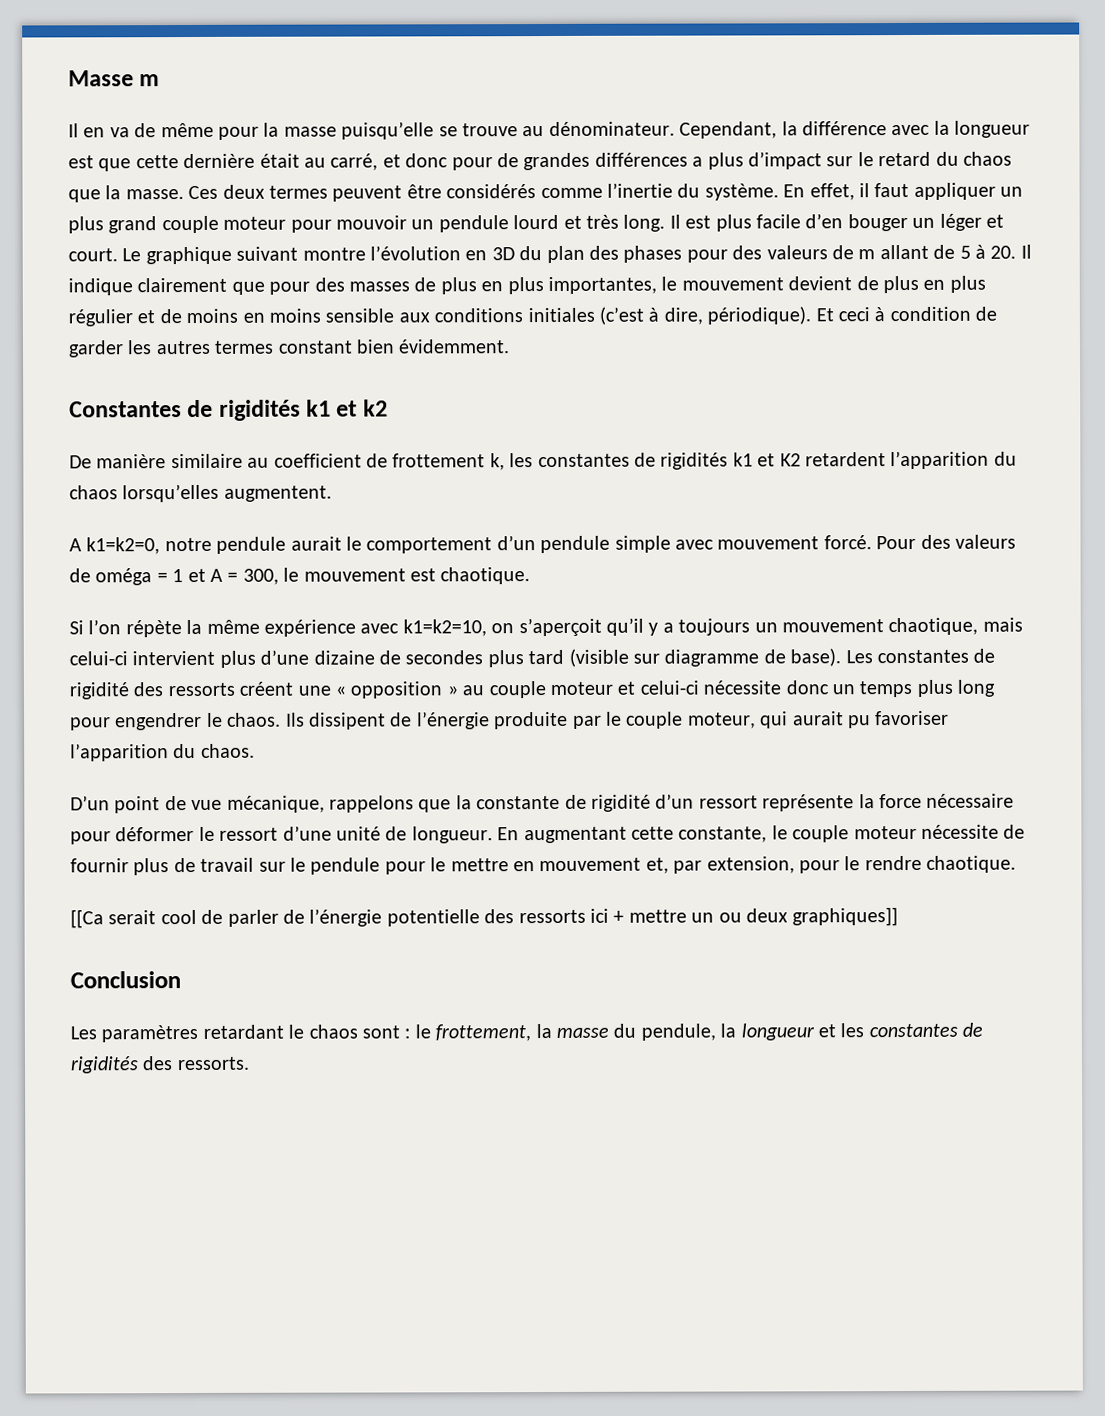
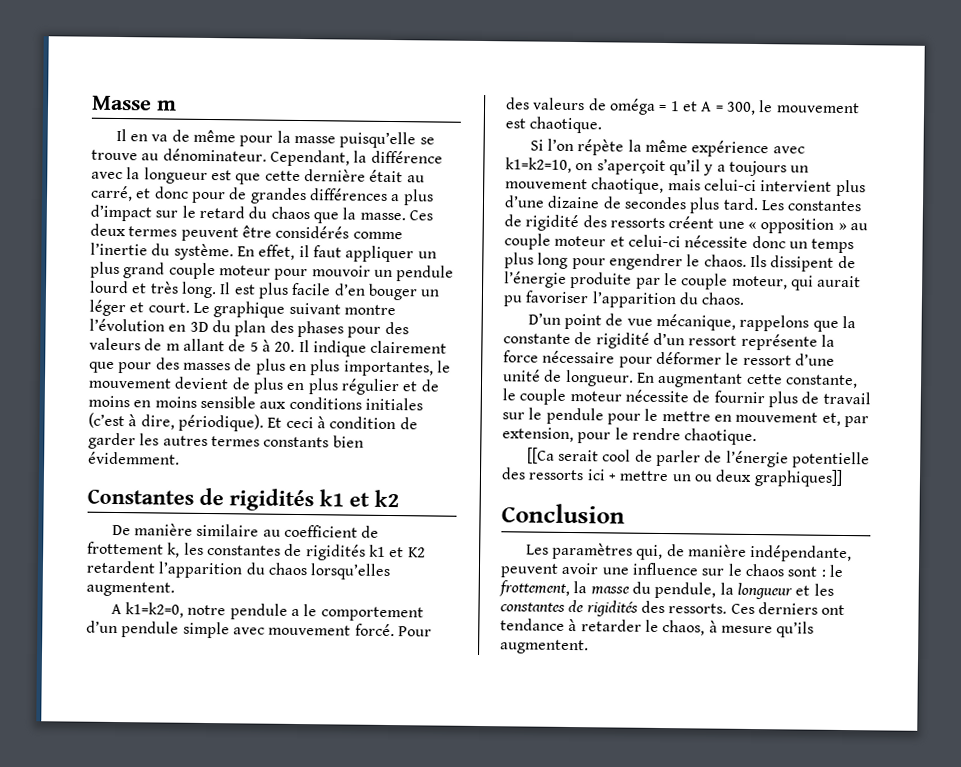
[277,340,353,354] constant -> [263,436,330,448] constants
[290,536,342,551] aurait -> [291,608,301,617] a
[528,648,842,667] tard (visible sur diagramme de base). -> [722,197,759,211] tard.
[202,1024,284,1039] retardant -> [636,544,853,563] [500,562,725,578] qui, de manière indépendante, peuvent avoir une influence sur
(250, 1063) none -> [730,602,846,616] [500,618,815,638] [500,639,589,655] Ces derniers ont tendance à retarder le chaos, à mesure qu’ils augmentent.

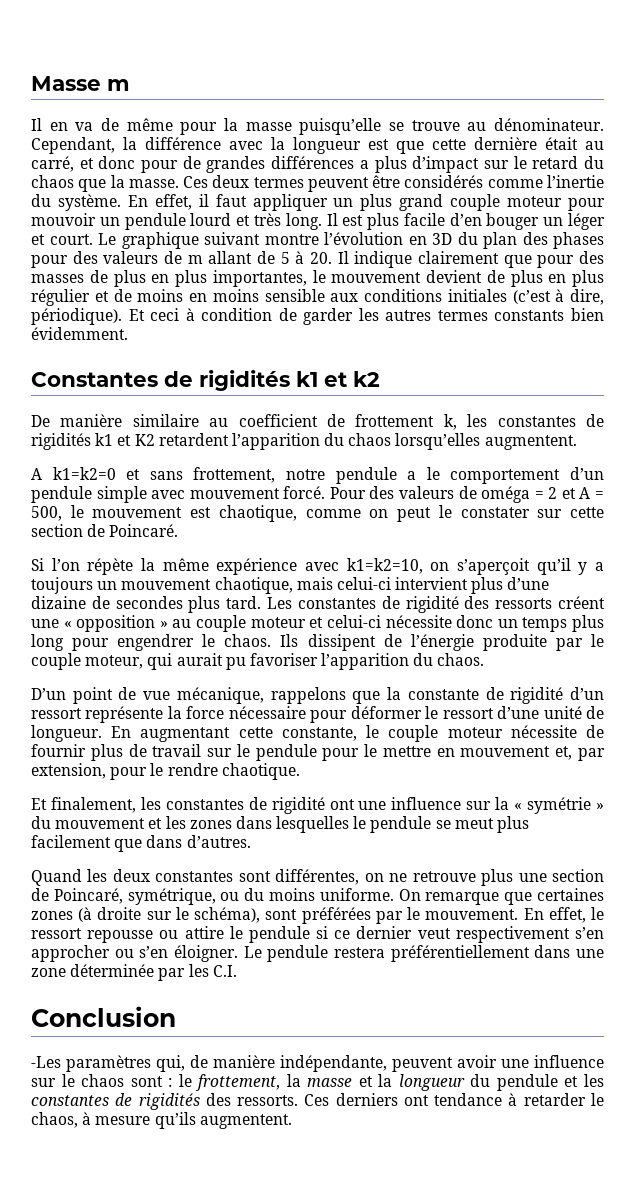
[125,602,185,618] k1=k2=0, -> [52,467,276,483] k1=k2=0 et sans frottement,
[670,101,680,112] 1 -> [548,487,558,499] 2
[725,101,756,116] 300, -> [31,506,62,521] 500,
[529,116,603,134] chaotique. -> [218,505,605,522] [31,524,179,537] chaotique, comme on peut le constater sur cette section de Poincaré.
[526,447,871,469] [501,467,843,487] [[Ca serait cool de parler de l’énergie potentielle des ressorts ici + mettre un ou deux graphiques]] -> [31,797,604,814] [31,816,530,833] [31,835,251,852] [31,869,604,886] [31,888,604,905] [31,907,604,924] [31,926,604,943] [31,945,605,962] [31,964,237,981] Et finalement, les constantes de rigidité ont une influence sur la « symétrie » du mouvement et les zones dans lesquelles le pendule se meut plus facilement que dans d’autres. // Quand les deux constantes sont différentes, on ne retrouve plus une section de Poincaré, symétrique, ou du moins uniforme. On remarque que certaines zones (à droite sur le schéma), sont préférées par le mouvement. En effet, le ressort repousse ou attire le pendule si ce dernier veut respectivement s’en approcher ou s’en éloigner. Le pendule restera préférentiellement dans une zone déterminée par les C.I.
[525,544,549,555] Les -> [31,1056,61,1068] -Les
[631,581,793,600] du pendule, la longueur -> [358,1074,558,1091] et la longueur du pendule

